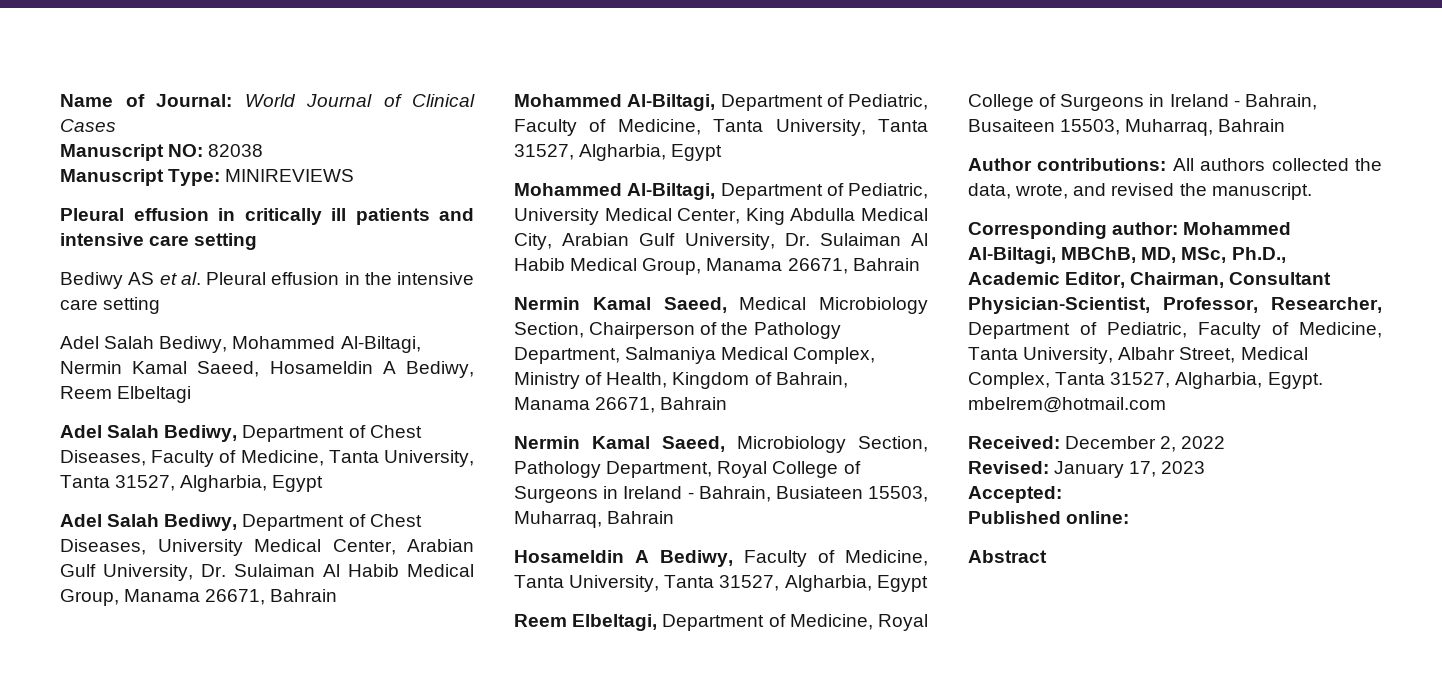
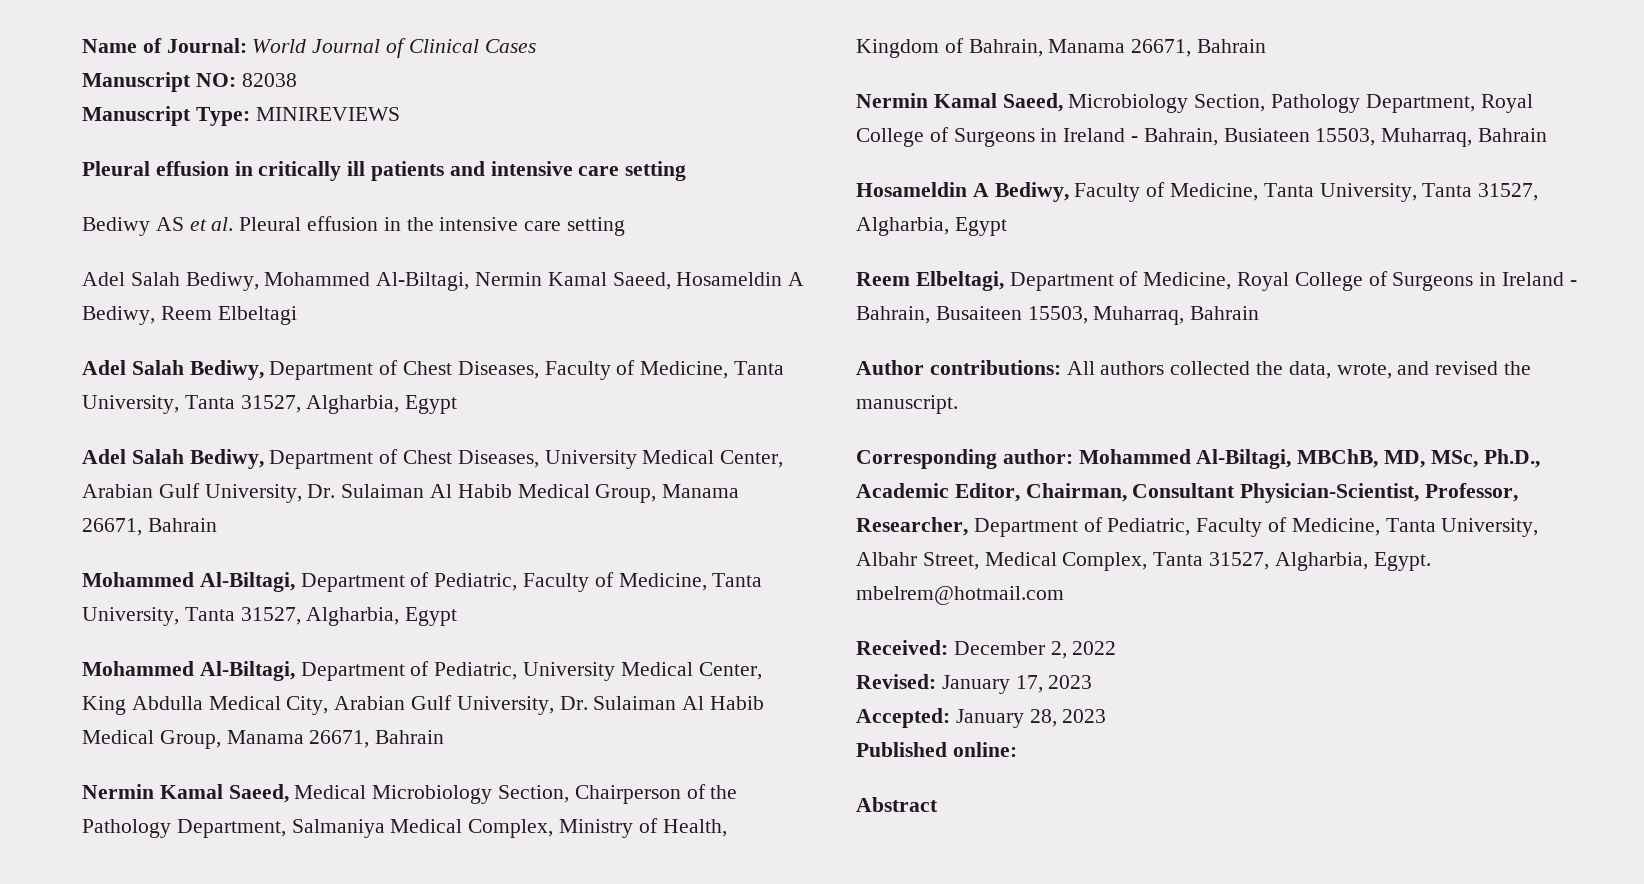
(1062, 494) none -> [955,709,1107,728] January 28, 2023

